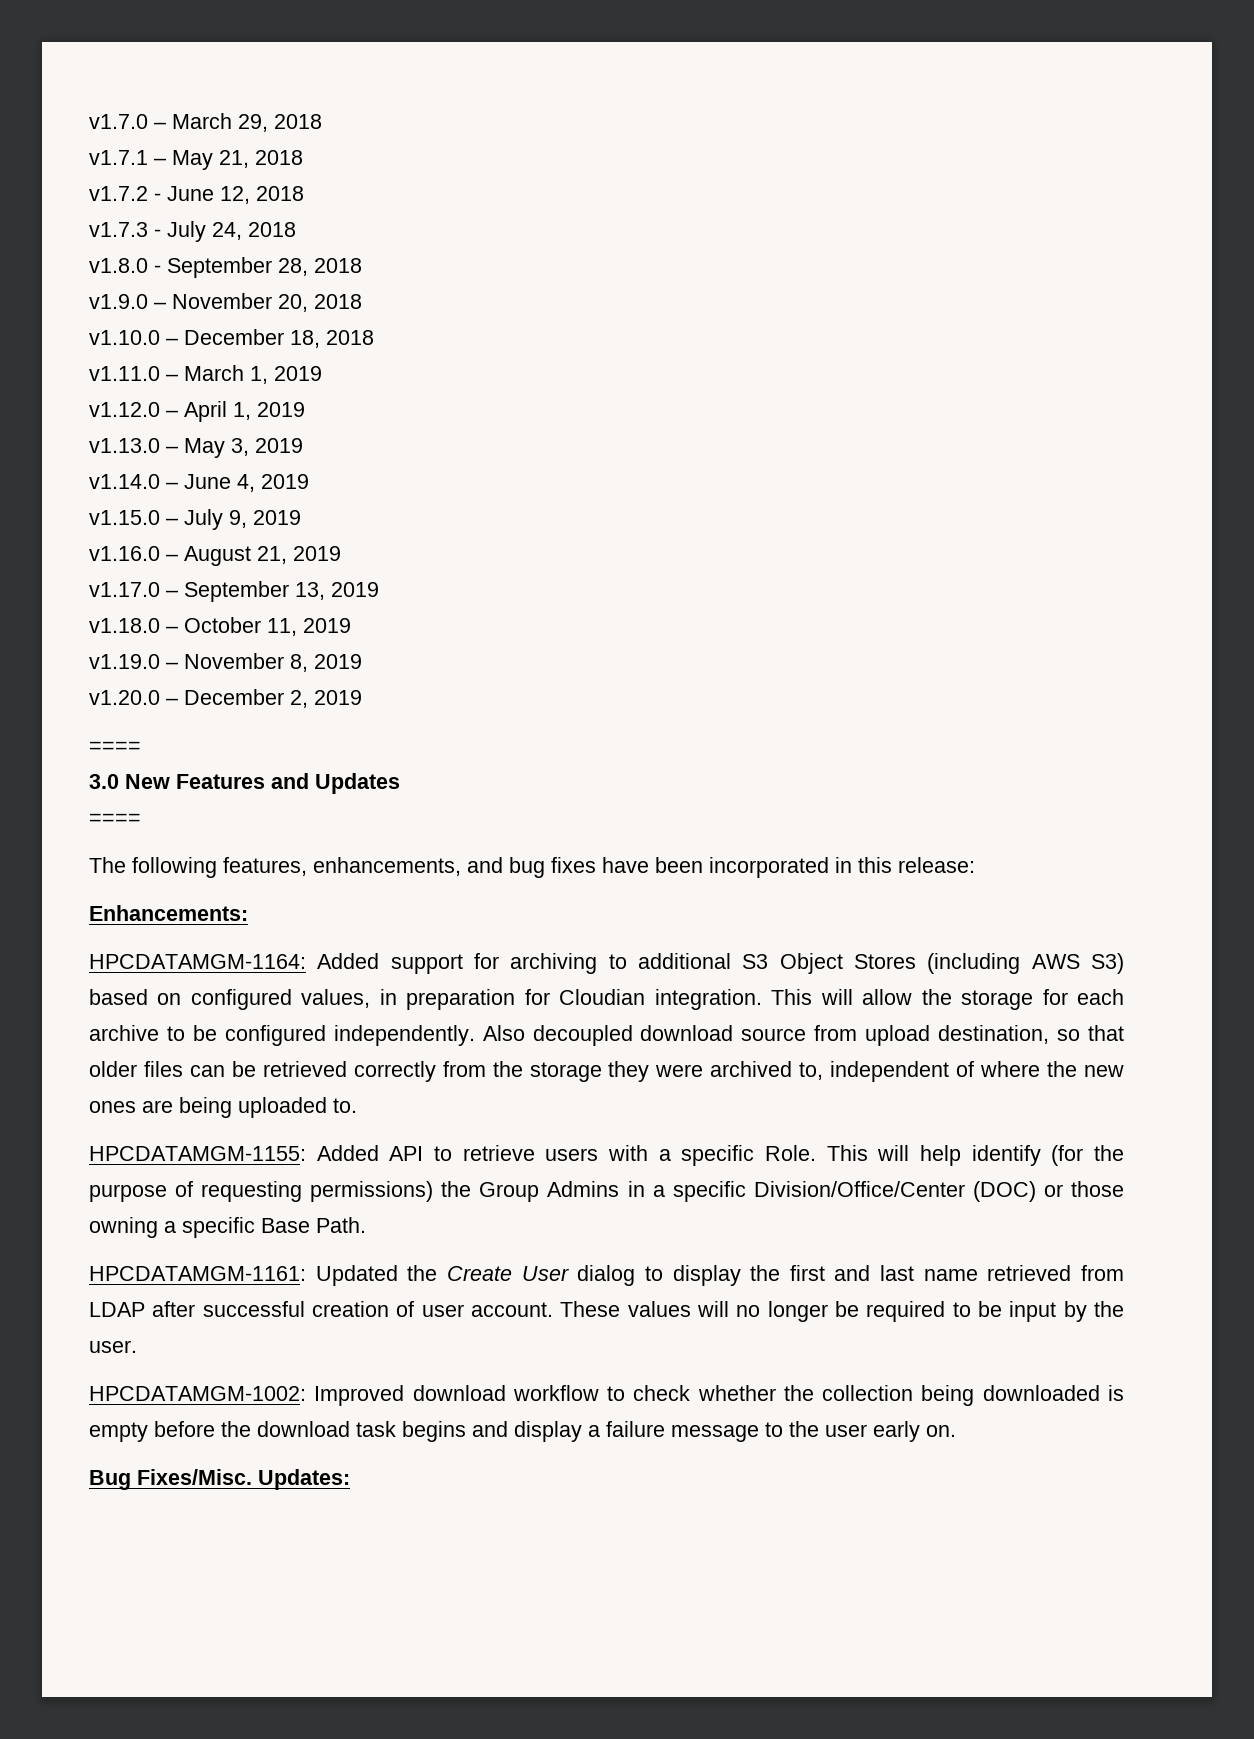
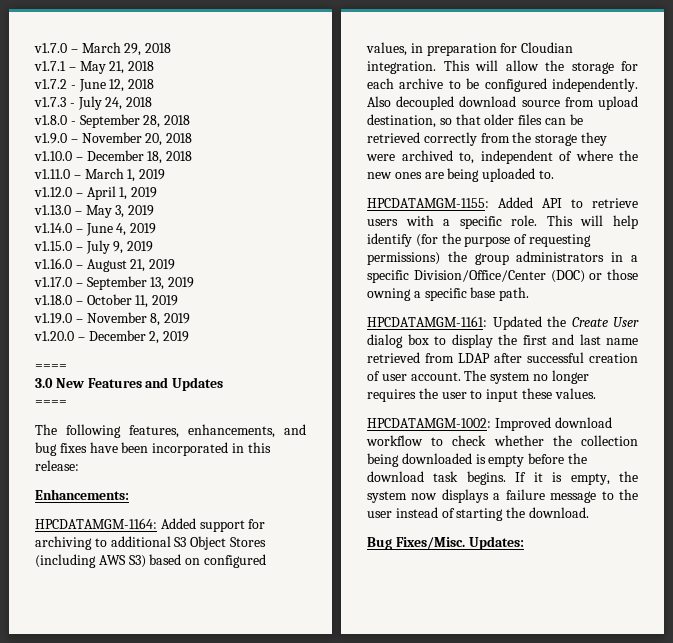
[764,1145,816,1161] Role. -> [511,215,538,226] role.
[479,1181,620,1202] Group Admins -> [474,251,605,265] group administrators
[261,1217,366,1233] Base Path. -> [470,287,530,301] base path.
(636, 1275) none -> [407,334,429,345] box
[560,1301,1125,1322] [89,1340,137,1353] These values will no longer be required to be input by the user. -> [464,370,589,384] [367,388,596,402] The system no longer requires the user to input these values.
[402,1421,582,1442] begins and display -> [466,471,638,485] [367,489,489,503] begins. If it is empty, the system now displays
[873,1421,956,1442] early on. -> [395,507,589,521] instead of starting the download.

